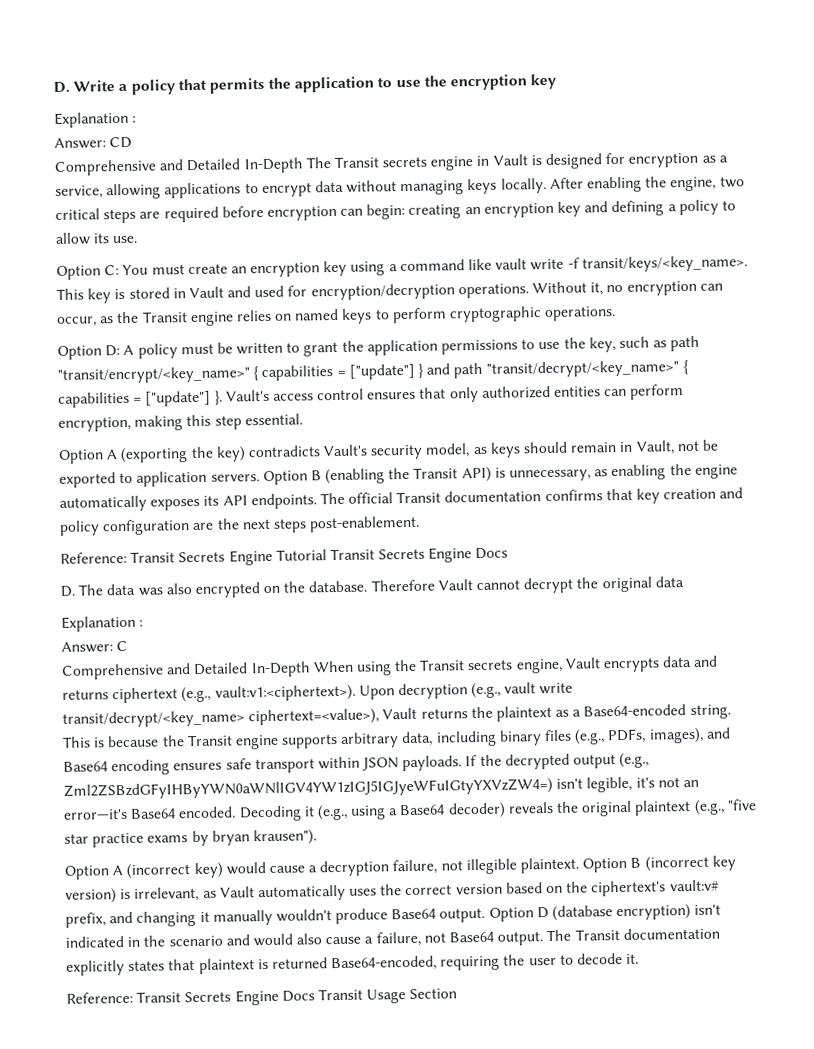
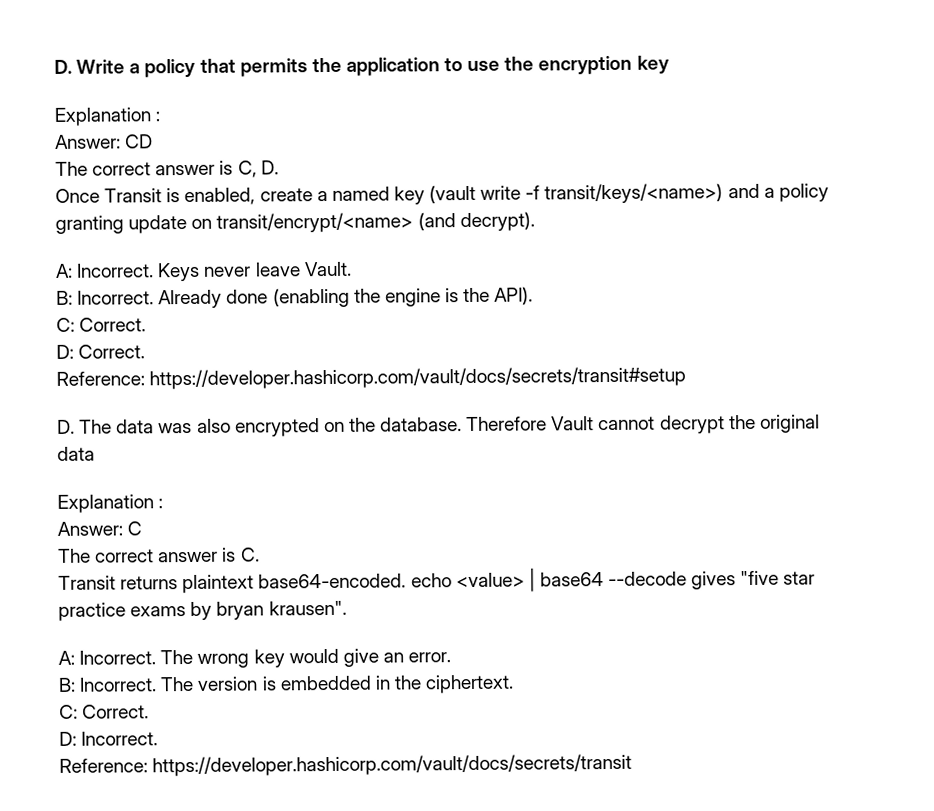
[54,152,728,176] [55,176,745,200] [55,199,736,224] [55,232,138,245] [56,255,748,280] [56,280,723,304] [57,306,617,327] [57,335,701,360] [57,360,689,384] [58,384,685,408] [58,413,303,432] [58,439,718,464] [59,463,738,488] [59,487,744,512] [59,515,421,536] [60,547,509,566] Comprehensive and Detailed In-Depth The Transit secrets engine in Vault is designed for encryption as a service, allowing applications to encrypt data without managing keys locally. After enabling the engine, two critical steps are required before encryption can begin: creating an encryption key and defining a policy to allow its use. // Option C: You must create an encryption key using a command like vault write -f transit/keys/<key_name>. This key is stored in Vault and used for encryption/decryption operations. Without it, no encryption can occur, as the Transit engine relies on named keys to perform cryptographic operations. // Option D: A policy must be written to grant the application permissions to use the key, such as path "transit/encrypt/<key_name>" { capabilities = ["update"] } and path "transit/decrypt/<key_name>" { capabilities = ["update"] }. Vault's access control ensures that only authorized entities can perform encryption, making this step essential. // Option A (exporting the key) contradicts Vault's security model, as keys should remain in Vault, not be exported to application servers. Option B (enabling the Transit API) is unnecessary, as enabling the engine automatically exposes its API endpoints. The official Transit documentation confirms that key creation and policy configuration are the next steps post-enablement. // Reference: Transit Secrets Engine Tutorial Transit Secrets Engine Docs -> [55,160,279,178] [55,183,829,206] [55,211,535,234] [55,261,352,282] [56,286,534,309] [56,317,147,332] [56,344,146,359] [56,366,687,390] The correct answer is C, D. // Once Transit is enabled, create a named key (vault write -f transit/keys/<name>) and a policy granting update on transit/encrypt/<name> (and decrypt). // A: Incorrect. Keys never leave Vault. // B: Incorrect. Already done (enabling the engine is the API). // C: Correct. // D: Correct. // Reference: https://developer.hashicorp.com/vault/docs/secrets/transit#setup
[61,655,719,680] [62,682,574,704] [62,704,731,728] [62,727,731,750] [63,752,650,776] [63,776,699,800] [64,799,725,822] Comprehensive and Detailed In-Depth When using the Transit secrets engine, Vault encrypts data and returns ciphertext (e.g., vault:v1:<ciphertext>). Upon decryption (e.g., vault write transit/decrypt/<key_name> ciphertext=<value>), Vault returns the plaintext as a Base64-encoded string. This is because the Transit engine supports arbitrary data, including binary files (e.g., PDFs, images), and Base64 encoding ensures safe transport within JSON payloads. If the decrypted output (e.g., Zml2ZSBzdGFyIHByYWN0aWNlIGV4YW1zIGJ5IGJyeWFuIGtyYXVzZW4=) isn't legible, it's not an error—it's Base64 encoded. Decoding it (e.g., using a Base64 decoder) reveals the original plaintext (e.g., -> [58,547,260,563] [58,568,737,594] The correct answer is C. // Transit returns plaintext base64-encoded. echo <value> | base64 --decode gives
[252,829,317,846] [64,855,736,880] [65,879,719,904] [65,904,722,928] [65,927,720,948] [66,952,640,976] [66,988,458,1006] krausen"). // Option A (incorrect key) would cause a decryption failure, not illegible plaintext. Option B (incorrect key version) is irrelevant, as Vault automatically uses the correct version based on the ciphertext's vault:v# prefix, and changing it manually wouldn't produce Base64 output. Option D (database encryption) isn't indicated in the scenario and would also cause a failure, not Base64 output. The Transit documentation explicitly states that plaintext is returned Base64-encoded, requiring the user to decode it. // Reference: Transit Secrets Engine Docs Transit Usage Section -> [268,600,347,616] [58,648,452,668] [58,674,515,694] [59,704,150,719] [59,731,159,746] [59,753,633,777] krausen". // A: Incorrect. The wrong key would give an error. // B: Incorrect. The version is embedded in the ciphertext. // C: Correct. // D: Incorrect. // Reference: https://developer.hashicorp.com/vault/docs/secrets/transit

